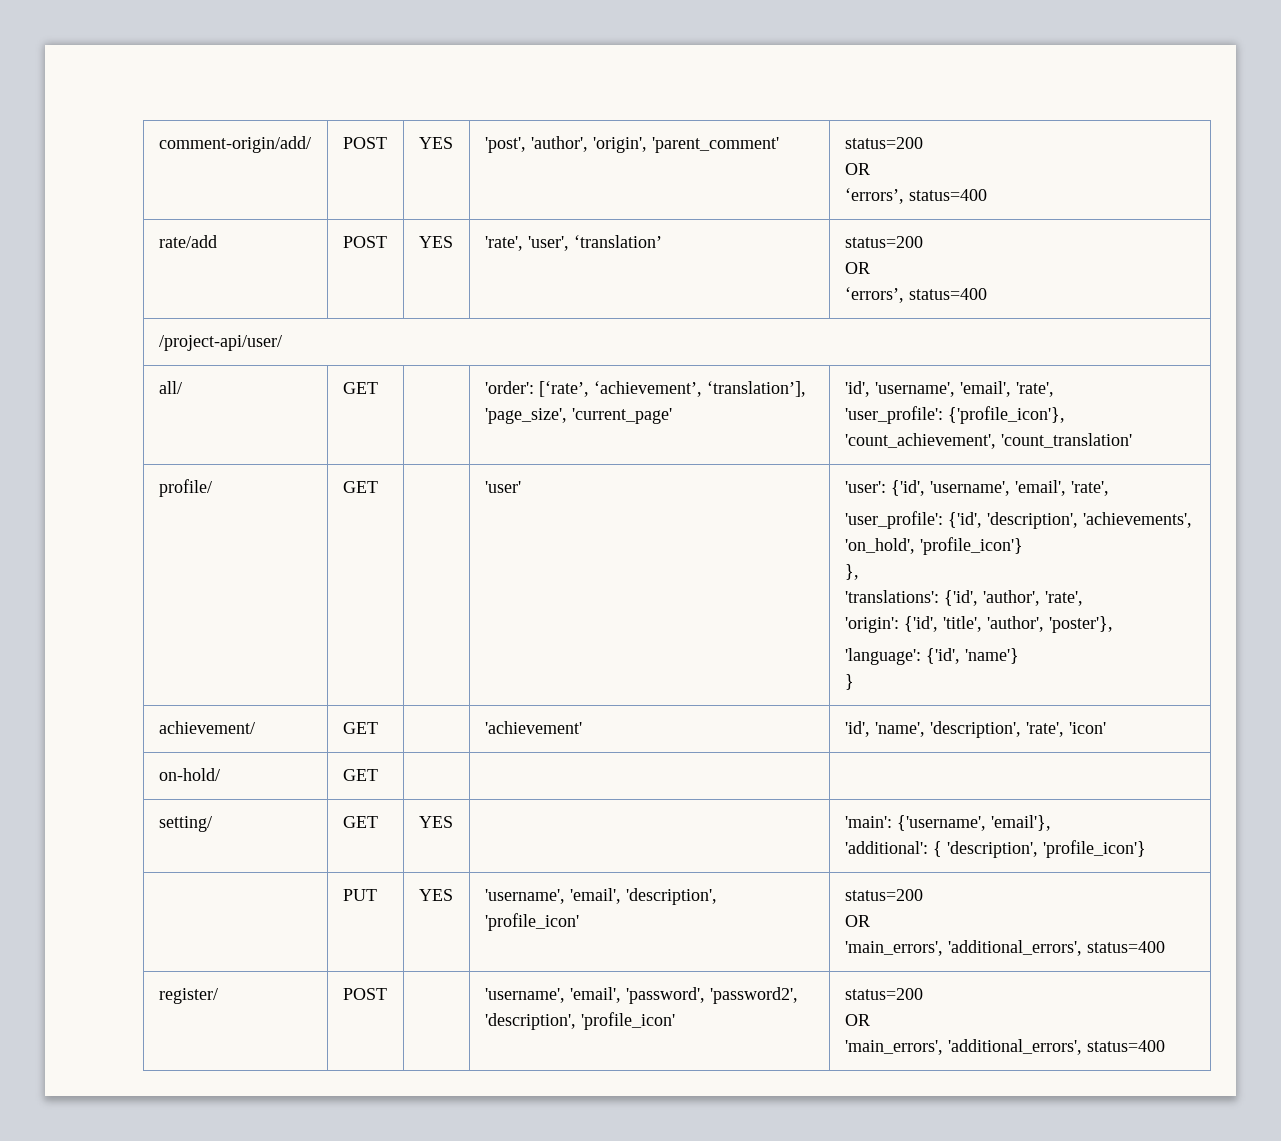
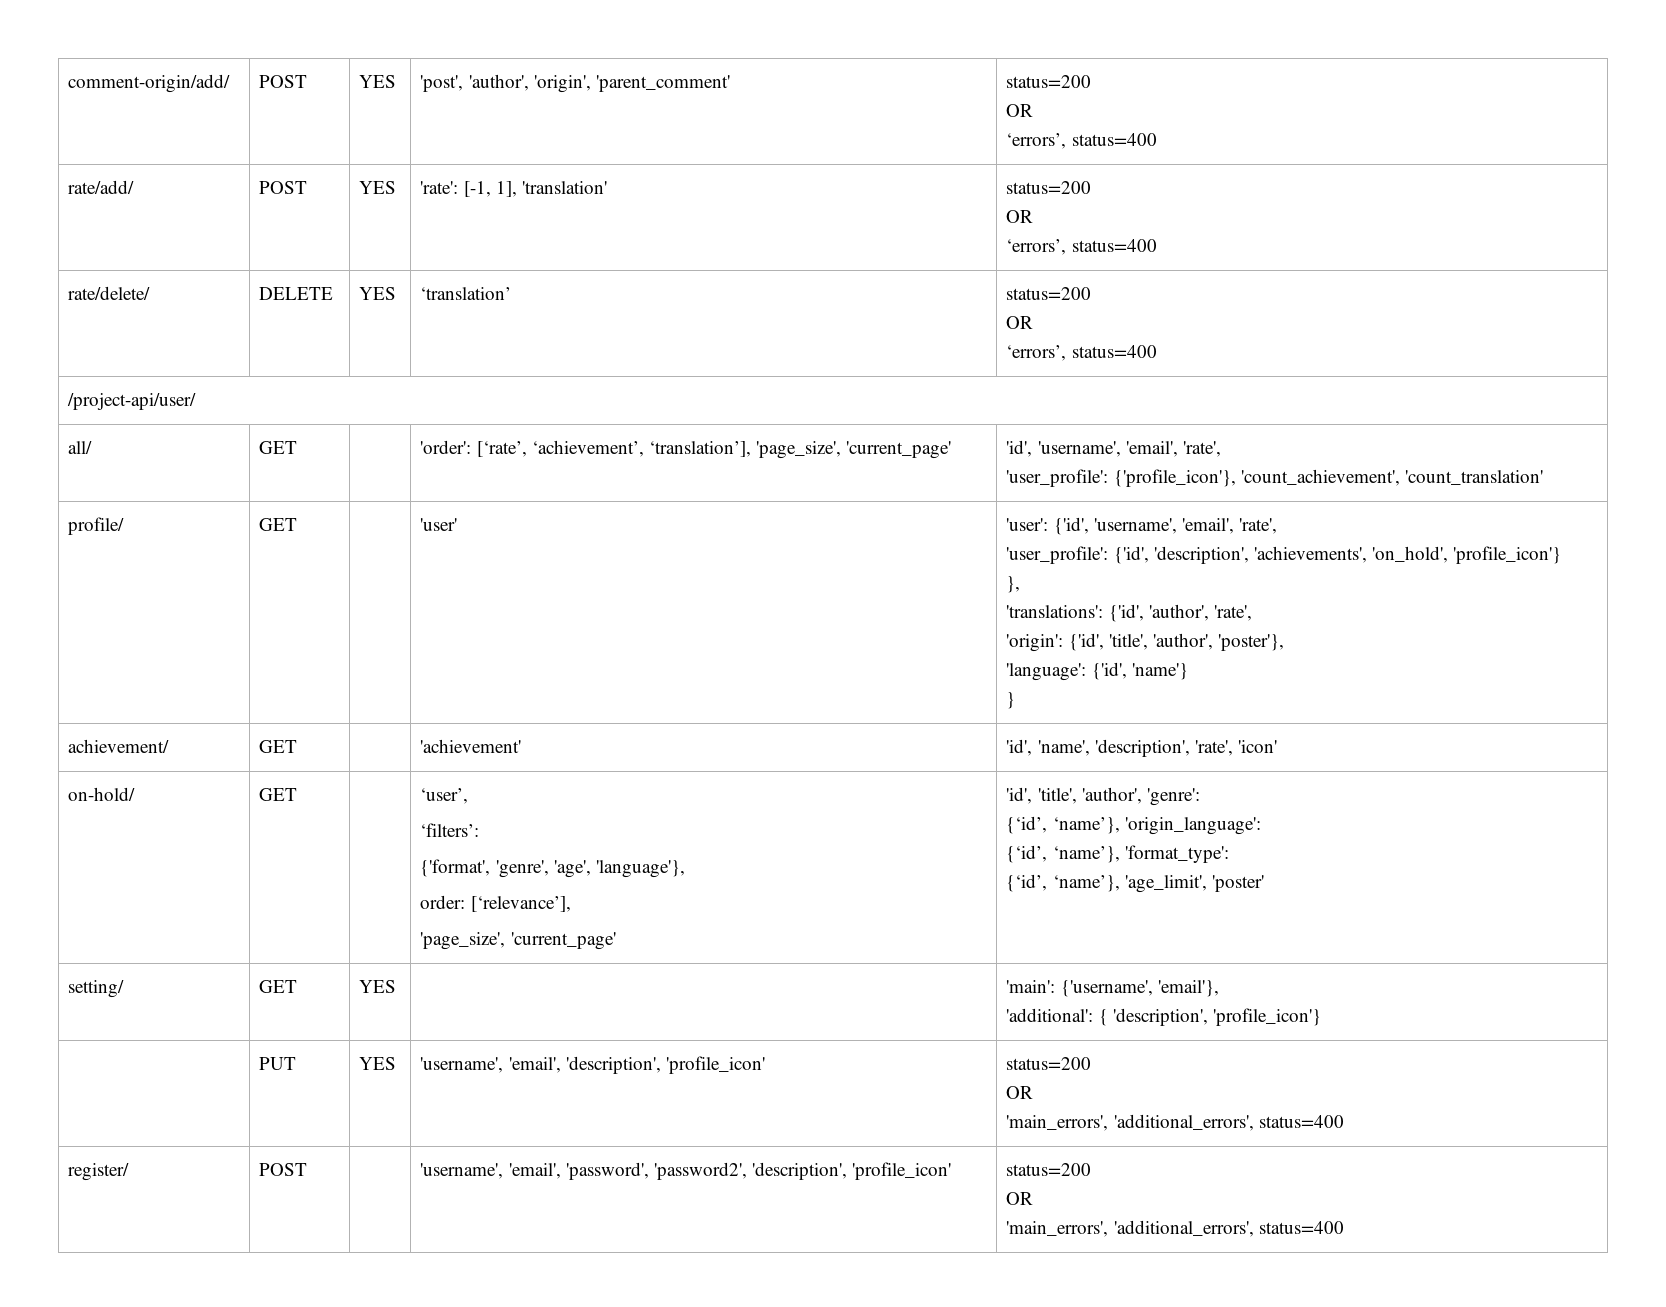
[158,235,217,248] [342,236,387,248] [418,236,453,248] [484,236,569,251] rate/add | POST | YES | 'rate', 'user', -> [68,180,135,194] [259,181,308,194] [359,181,397,194] [420,181,607,197] [1006,181,1092,194] [1006,210,1034,223] [1006,239,1157,255] [68,286,151,300] [259,287,334,300] [359,287,397,300] rate/add/ | POST | YES | 'rate': [-1, 1], 'translation' | status=200 // OR // ‘errors’, status=400 // rate/delete/ | DELETE | YES |
(378, 775) | -> [420,788,469,804] [420,823,480,837] [420,859,685,878] [420,895,571,912] [420,932,616,950] [1006,787,1200,806] [1006,816,1261,835] [1006,845,1229,863] [1006,874,1264,893] ‘user’, // ‘filters’: // {'format', 'genre', 'age', 'language'}, // order: [‘relevance’], // 'page_size', 'current_page' | 'id', 'title', 'author', 'genre': // {‘id’, ‘name’}, 'origin_language': // {‘id’, ‘name’}, 'format_type': // {‘id’, ‘name’}, 'age_limit', 'poster'

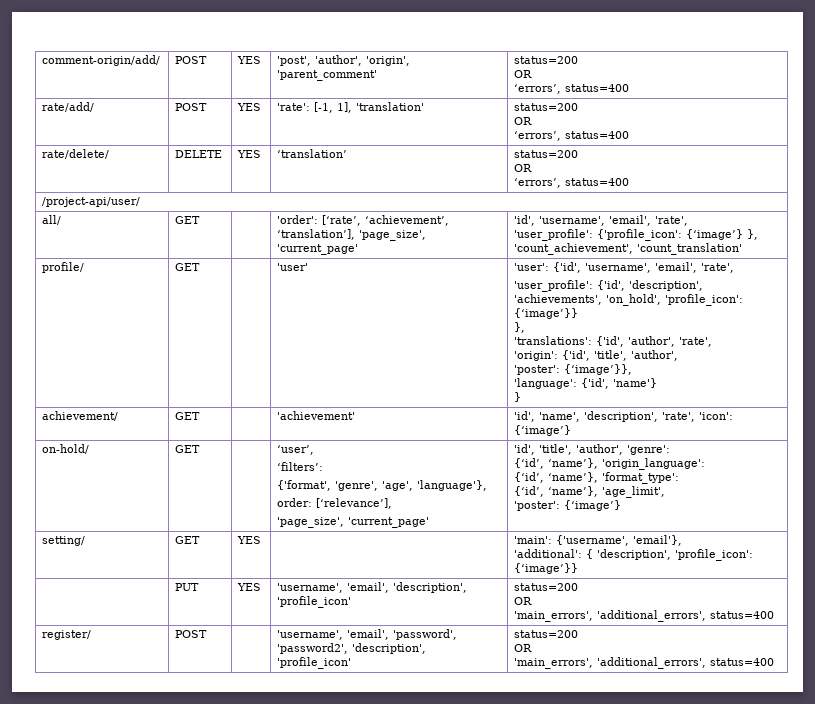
[1113,469,1236,487] {'profile_icon'}, -> [597,229,759,241] {'profile_icon': {‘image’} },
[1453,546,1562,564] 'profile_icon'} -> [665,294,744,306] [514,308,579,319] 'profile_icon': {‘image’}}
[1217,634,1284,651] 'poster'}, -> [514,364,633,375] // 'poster': {‘image’}},
[1237,740,1277,753] 'icon' -> [699,412,734,420] [514,425,572,436] 'icon': {‘image’}
[1211,875,1264,892] 'poster' -> [514,500,622,511] // 'poster': {‘image’}
[1212,1008,1321,1026] 'profile_icon'} -> [675,549,754,561] [514,563,579,574] 'profile_icon': {‘image’}}

